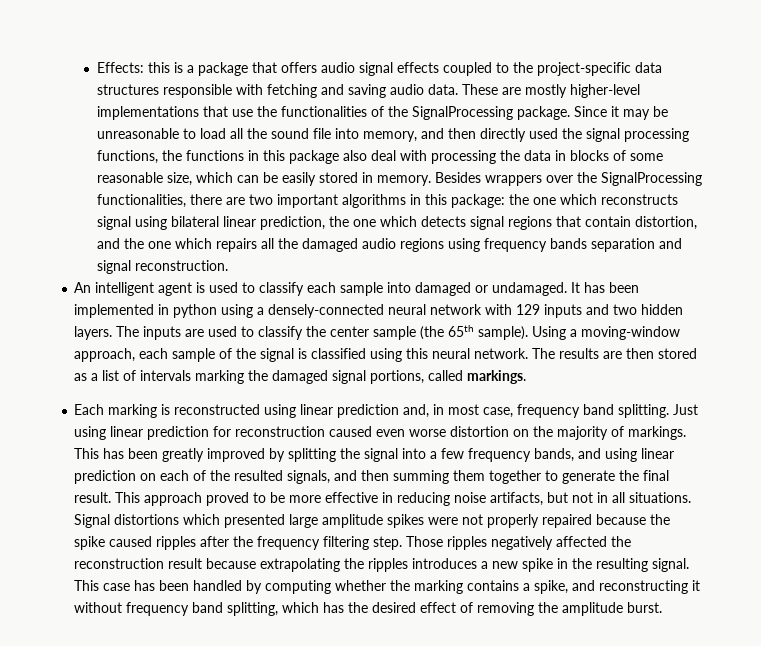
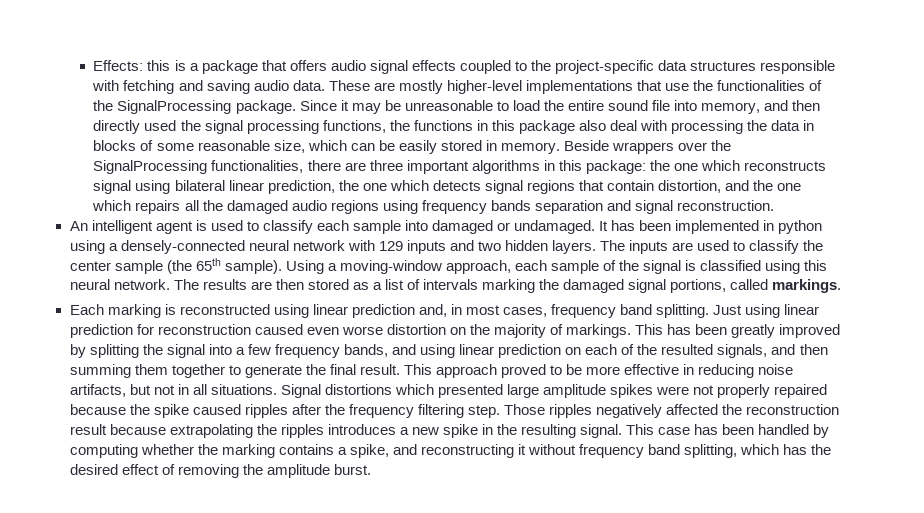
[229,128,267,139] all the -> [543,100,604,111] the entire
[434,172,481,183] Besides -> [564,140,610,151] Beside
[248,194,273,205] two -> [369,160,403,171] three
[483,407,514,418] case, -> [503,307,547,317] cases,

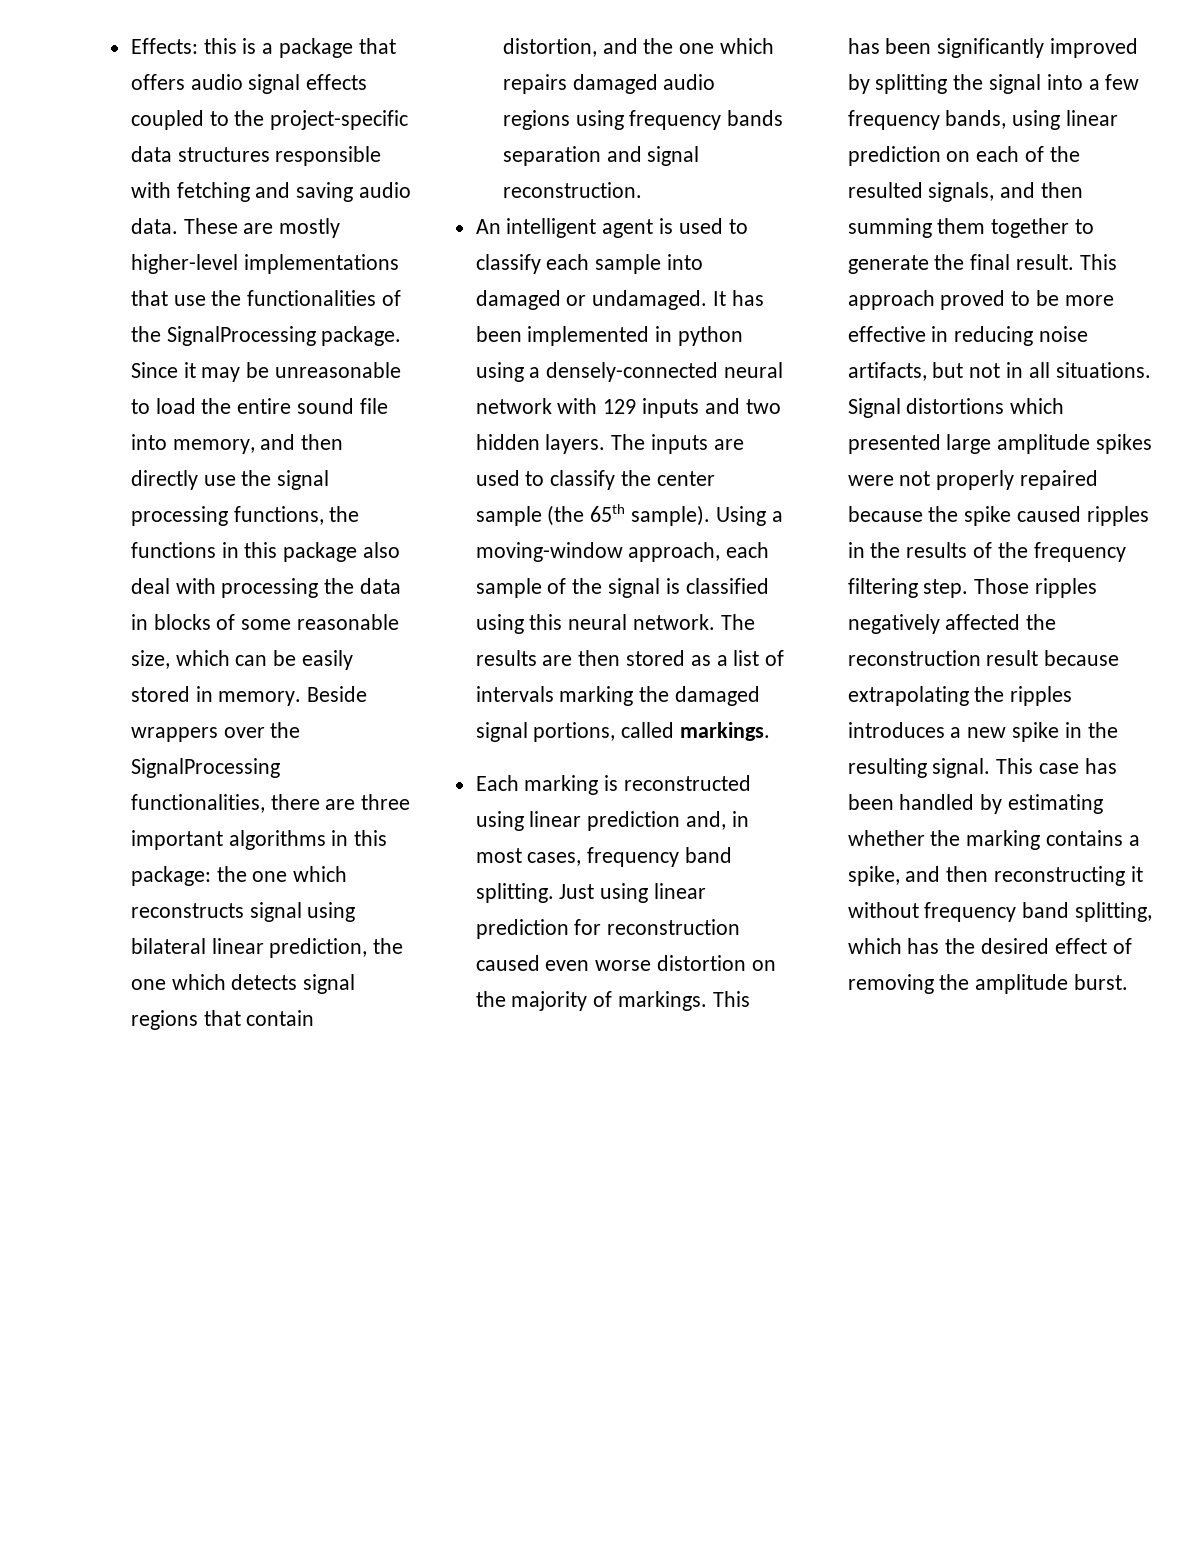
[144,120,177,131] used -> [203,475,236,486] use
[184,200,223,211] all the -> (567, 84) none
[731,324,776,338] greatly -> [937,38,1045,58] significantly
[391,344,416,355] and -> (1007, 119) none
[291,404,321,415] after -> [847,542,993,558] in the results of
[69,444,138,458] computing -> [1008,794,1104,814] estimating
(417, 449) none -> [946,866,989,882] then

